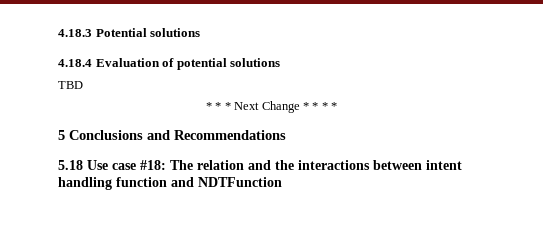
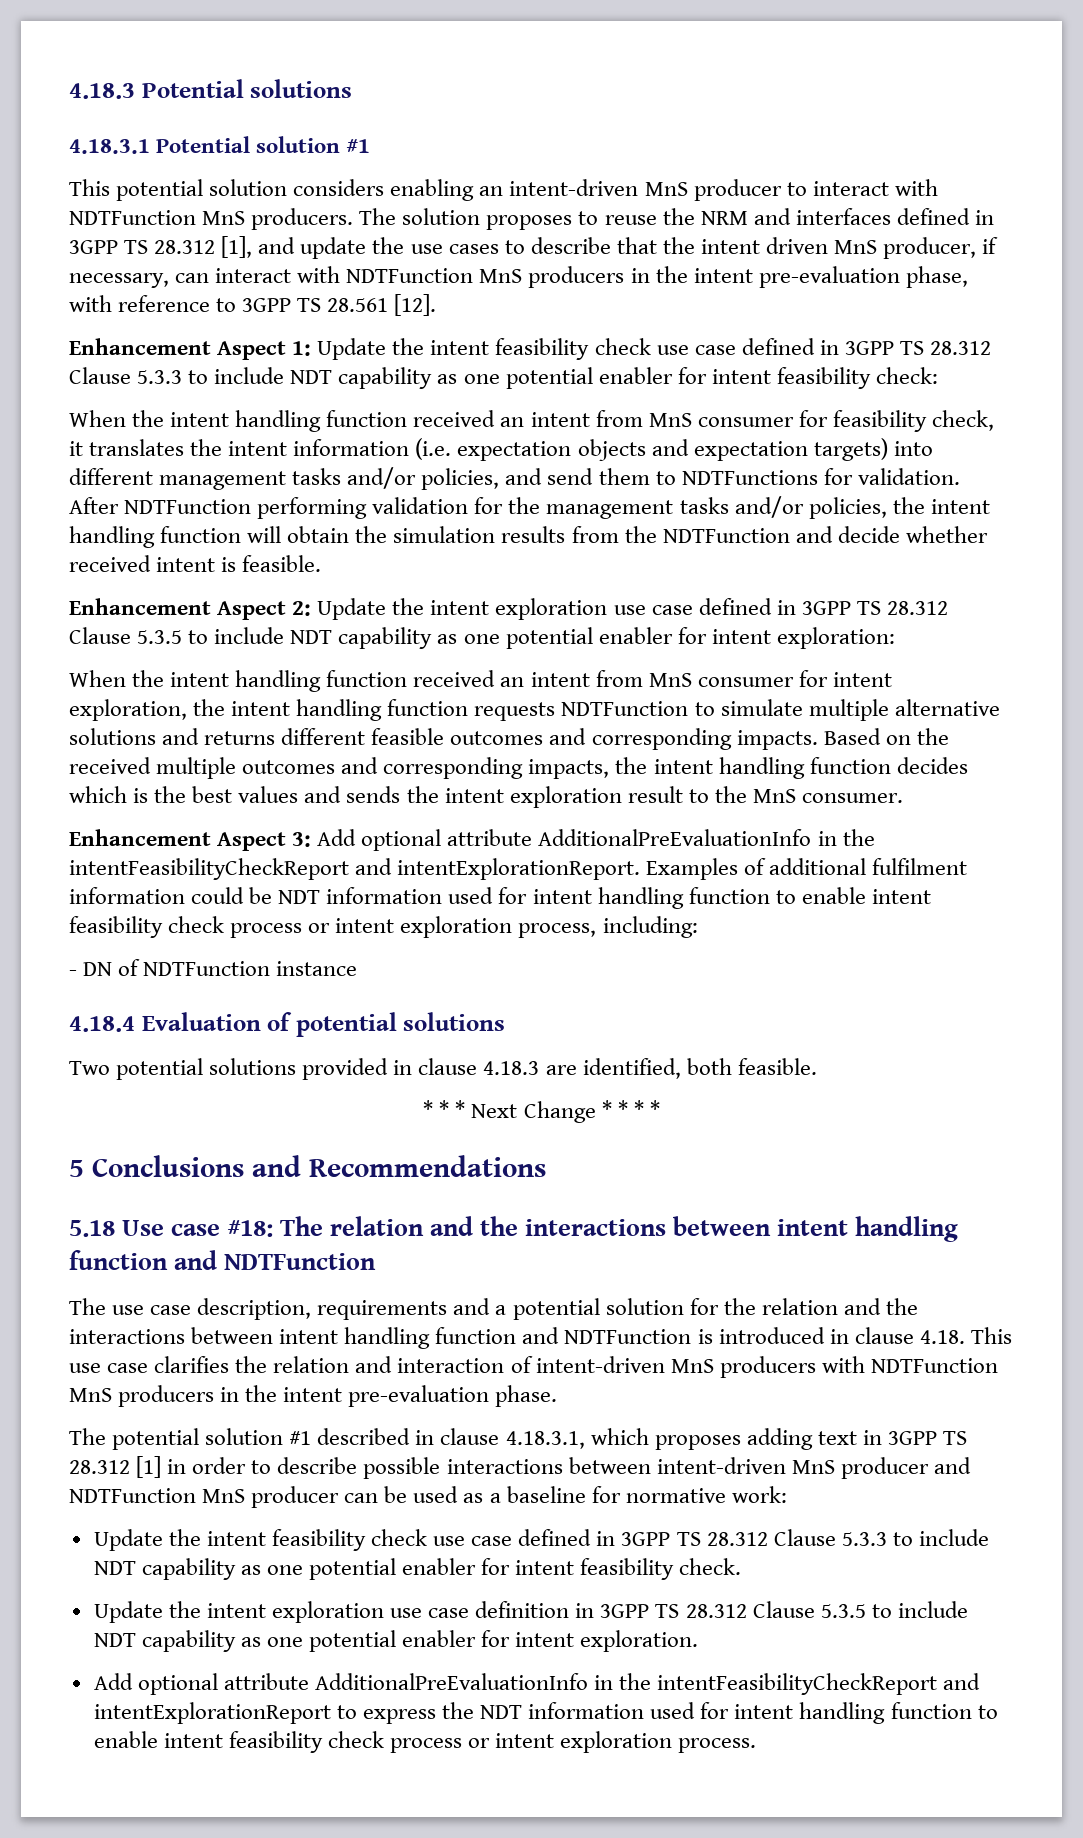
(201, 32) none -> [69,136,371,154] [69,179,938,201] [69,208,994,230] [69,236,999,259] [69,266,968,288] [69,294,437,316] [69,338,992,360] [69,367,938,389] [69,410,994,432] [69,438,933,461] [69,467,960,490] [69,496,990,519] [69,526,988,548] [69,555,322,572] [69,598,948,620] [69,627,895,649] [69,670,892,692] [69,699,1000,721] [69,728,949,750] [69,757,968,779] [69,786,904,808] [69,829,875,851] [69,858,968,880] [69,887,931,909] [69,916,698,938] [69,959,358,976] // 4.18.3.1 Potential solution #1 // This potential solution considers enabling an intent-driven MnS producer to interact with NDTFunction MnS producers. The solution proposes to reuse the NRM and interfaces defined in 3GPP TS 28.312 [1], and update the use cases to describe that the intent driven MnS producer, if necessary, can interact with NDTFunction MnS producers in the intent pre-evaluation phase, with reference to 3GPP TS 28.561 [12]. // Enhancement Aspect 1: Update the intent feasibility check use case defined in 3GPP TS 28.312 Clause 5.3.3 to include NDT capability as one potential enabler for intent feasibility check: // When the intent handling function received an intent from MnS consumer for feasibility check, it translates the intent information (i.e. expectation objects and expectation targets) into different management tasks and/or policies, and send them to NDTFunctions for validation. After NDTFunction performing validation for the management tasks and/or policies, the intent handling function will obtain the simulation results from the NDTFunction and decide whether received intent is feasible. // Enhancement Aspect 2: Update the intent exploration use case defined in 3GPP TS 28.312 Clause 5.3.5 to include NDT capability as one potential enabler for intent exploration: // When the intent handling function received an intent from MnS consumer for intent exploration, the intent handling function requests NDTFunction to simulate multiple alternative solutions and returns different feasible outcomes and corresponding impacts. Based on the received multiple outcomes and corresponding impacts, the intent handling function decides which is the best values and sends the intent exploration result to the MnS consumer. // Enhancement Aspect 3: Add optional attribute AdditionalPreEvaluationInfo in the intentFeasibilityCheckReport and intentExplorationReport. Examples of additional fulfilment information could be NDT information used for intent handling function to enable intent feasibility check process or intent exploration process, including: // - DN of NDTFunction instance
[58,81,83,89] TBD -> [69,1058,817,1080] Two potential solutions provided in clause 4.18.3 are identified, both feasible.
(282, 182) none -> [69,1298,918,1320] [69,1327,1012,1349] [69,1356,998,1378] [69,1385,558,1407] [69,1428,968,1450] [69,1456,971,1479] [69,1486,787,1508] [93,1529,989,1551] [93,1558,742,1580] [93,1601,968,1623] [93,1630,699,1652] [93,1673,981,1695] [93,1702,998,1724] [93,1731,757,1753] // The use case description, requirements and a potential solution for the relation and the interactions between intent handling function and NDTFunction is introduced in clause 4.18. This use case clarifies the relation and interaction of intent-driven MnS producers with NDTFunction MnS producers in the intent pre-evaluation phase. // The potential solution #1 described in clause 4.18.3.1, which proposes adding text in 3GPP TS 28.312 [1] in order to describe possible interactions between intent-driven MnS producer and NDTFunction MnS producer can be used as a baseline for normative work: // Update the intent feasibility check use case defined in 3GPP TS 28.312 Clause 5.3.3 to include NDT capability as one potential enabler for intent feasibility check. // Update the intent exploration use case definition in 3GPP TS 28.312 Clause 5.3.5 to include NDT capability as one potential enabler for intent exploration. // Add optional attribute AdditionalPreEvaluationInfo in the intentFeasibilityCheckReport and intentExplorationReport to express the NDT information used for intent handling function to enable intent feasibility check process or intent exploration process.

